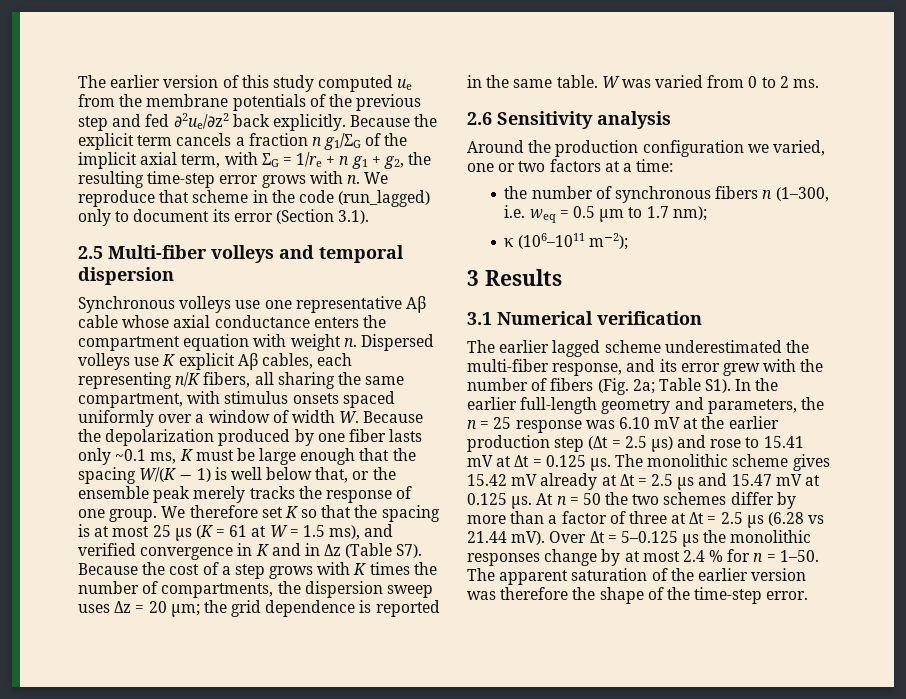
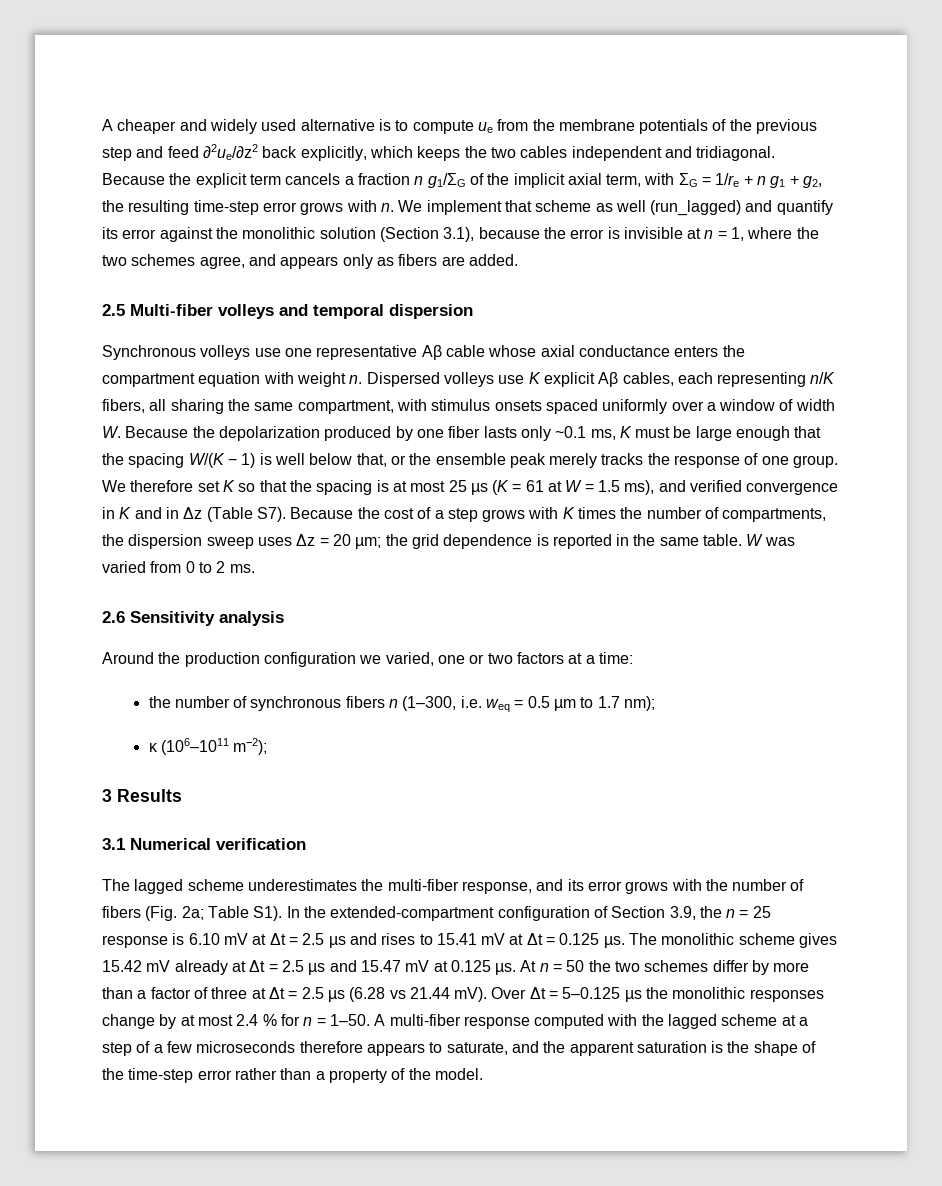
[78,75,394,92] The earlier version of this study computed -> [102,119,474,134] A cheaper and widely used alternative is to compute
[145,114,170,127] fed -> [167,146,199,158] feed
[272,114,346,131] explicitly. -> [300,146,776,161] explicitly, which keeps the two cables independent and tridiagonal.
[78,190,155,207] reproduce -> [426,200,502,215] implement
[252,190,431,207] [78,209,370,226] in the code (run_lagged) only to document its error (Section 3.1). -> [595,200,833,216] [102,227,819,242] [102,254,518,269] as well (run_lagged) and quantify its error against the monolithic solution (Section 3.1), because the error is invisible at n = 1, where the two schemes agree, and appears only as fibers are added.
[499,340,782,357] earlier lagged scheme underestimated -> [134,879,357,894] lagged scheme underestimates
[722,363,760,376] grew -> [625,881,669,894] grows
[467,397,797,414] earlier full-length geometry and parameters, -> [330,906,696,921] extended-compartment configuration of Section 3.9,
[585,420,615,429] was -> [172,933,185,945] is
[701,416,779,429] [467,435,742,452] the earlier production step (Δt = 2.5 µs) and rose -> [269,933,416,948] Δt = 2.5 µs and rises
[467,568,807,585] [467,587,569,600] The apparent saturation of the earlier version was therefore -> [374,1014,809,1029] [102,1041,724,1056] A multi-fiber response computed with the lagged scheme at a step of a few microseconds therefore appears to saturate, and the apparent saturation is
[766,591,809,600] error. -> [197,1068,483,1083] error rather than a property of the model.

